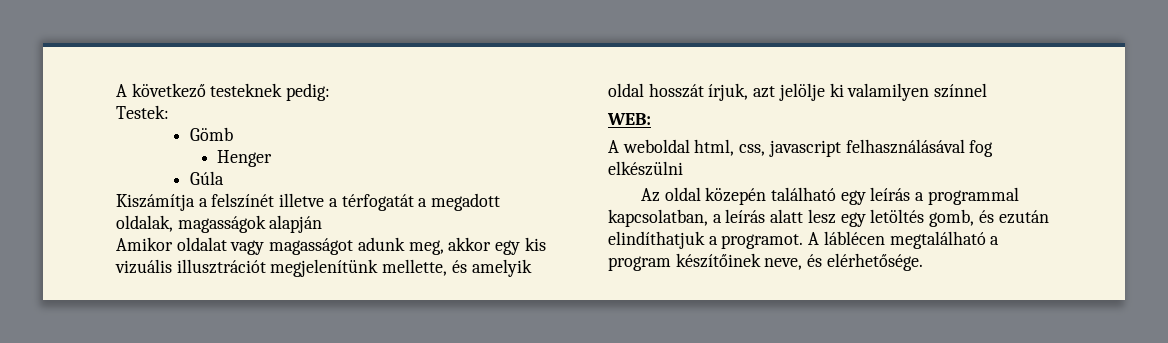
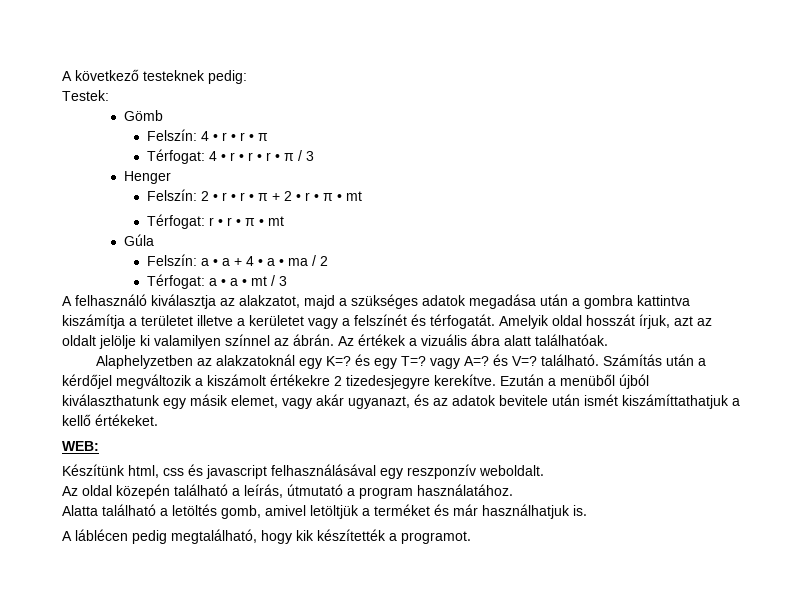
[217,150,273,167] [190,171,225,185] [116,193,501,211] [116,215,323,233] [116,237,546,255] [115,259,532,277] Henger // Gúla // Kiszámítja a felszínét illetve a térfogatát a megadott oldalak, magasságok alapján // Amikor oldalat vagy magasságot adunk meg, akkor egy kis vizuális illusztrációt megjelenítünk mellette, és amelyik -> [146,129,268,141] [146,149,314,164] [123,171,171,184] [146,189,362,201] [146,214,284,229] [123,234,154,246] [146,254,328,266] [146,274,287,289] [62,294,690,309] [62,314,549,329] Felszín: 4 • r • r • π // Térfogat: 4 • r • r • r • π / 3 // Henger // Felszín: 2 • r • r • π + 2 • r • π • mt // Térfogat: r • r • π • mt // Gúla // Felszín: a • a + 4 • a • ma / 2 // Térfogat: a • a • mt / 3 // A felhasználó kiválasztja az alakzatot, majd a szükséges adatok megadása után a gombra kattintva kiszámítja a területet illetve a kerületet vagy a felszínét és térfogatát. Amelyik
(776, 92) none -> [697,318,712,326] [62,335,96,346] az oldalt
[607,113,651,125] [608,139,994,157] [608,161,683,176] [640,187,1019,205] [608,209,1049,227] [608,231,1000,249] [608,253,923,271] // WEB: // A weboldal html, css, javascript felhasználásával fog elkészülni // Az oldal közepén található egy leírás a programmal kapcsolatban, a leírás alatt lesz egy letöltés gomb, és ezután elindíthatjuk a programot. A láblécen megtalálható a program készítőinek neve, és elérhetősége. -> [274,334,608,346] [95,354,706,369] [62,374,649,389] [62,394,740,409] [62,414,158,426] [62,441,99,451] [62,464,544,479] [62,484,513,499] [62,504,587,519] [62,529,471,544] az ábrán. Az értékek a vizuális ábra alatt találhatóak. // Alaphelyzetben az alakzatoknál egy K=? és egy T=? vagy A=? és V=? található. Számítás után a kérdőjel megváltozik a kiszámolt értékekre 2 tizedesjegyre kerekítve. Ezután a menüből újból kiválaszthatunk egy másik elemet, vagy akár ugyanazt, és az adatok bevitele után ismét kiszámíttathatjuk a kellő értékeket. // WEB: // Készítünk html, css és javascript felhasználásával egy reszponzív weboldalt. // Az oldal közepén található a leírás, útmutató a program használatához. // Alatta található a letöltés gomb, amivel letöltjük a terméket és már használhatjuk is. // A láblécen pedig megtalálható, hogy kik készítették a programot.

